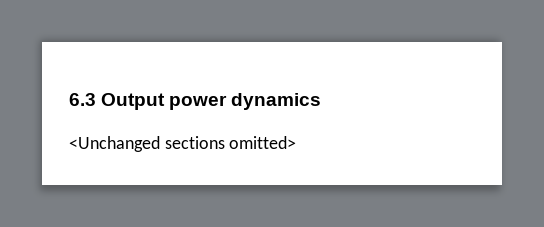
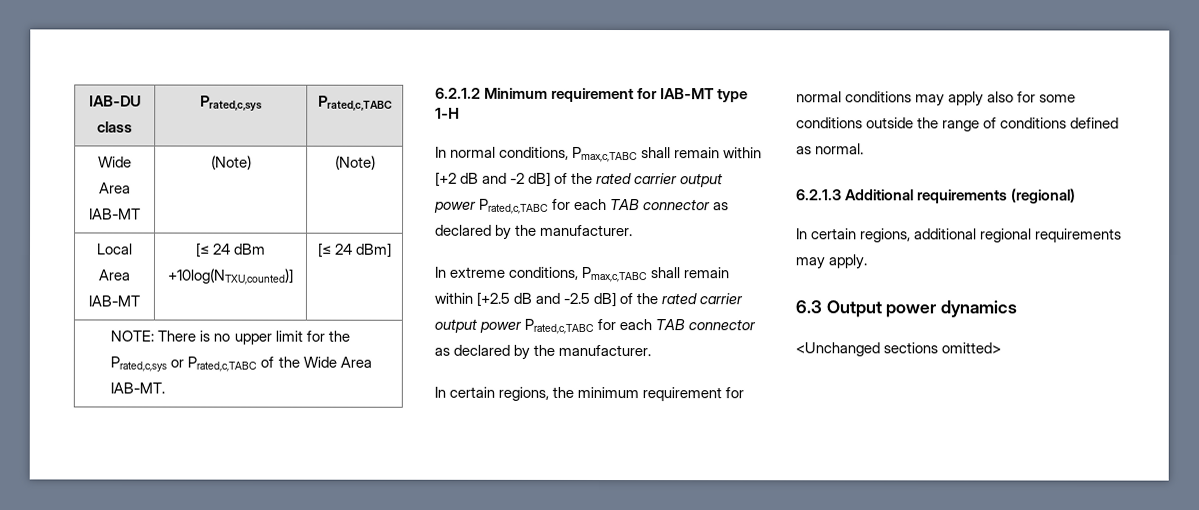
(69, 99) none -> [88,95,142,107] [97,121,133,133] [200,95,262,112] [317,95,393,111] [98,156,132,168] [99,182,131,194] [89,208,141,220] [210,155,252,170] [334,155,376,170] [97,243,133,255] [98,269,130,281] [88,295,140,307] [194,242,267,258] [167,268,293,285] [316,242,393,258] [110,330,350,345] [110,356,372,372] [110,382,166,394] [435,87,749,103] [435,107,460,119] [435,146,763,163] [435,171,724,188] [434,198,730,214] [435,224,634,240] [434,266,730,283] [434,291,744,308] [434,318,757,334] [434,344,652,360] [434,386,745,402] [796,91,1077,107] [796,117,1120,132] [796,143,865,155] [796,188,1077,204] [796,228,1123,243] [795,254,869,270] IAB-DU class | Prated,c,sys | Prated,c,TABC // Wide Area IAB-MT | (Note) | (Note) // Local Area IAB-MT | [≤ 24 dBm +10log(NTXU,counted)] | [≤ 24 dBm] // NOTE: There is no upper limit for the Prated,c,sys or Prated,c,TABC of the Wide Area IAB-MT. // 6.2.1.2 Minimum requirement for IAB-MT type 1-H // In normal conditions, Pmax,c,TABC shall remain within [+2 dB and -2 dB] of the rated carrier output power Prated,c,TABC for each TAB connector as declared by the manufacturer. // In extreme conditions, Pmax,c,TABC shall remain within [+2.5 dB and -2.5 dB] of the rated carrier output power Prated,c,TABC for each TAB connector as declared by the manufacturer. // In certain regions, the minimum requirement for normal conditions may apply also for some conditions outside the range of conditions defined as normal. // 6.2.1.3 Additional requirements (regional) // In certain regions, additional regional requirements may apply. //

